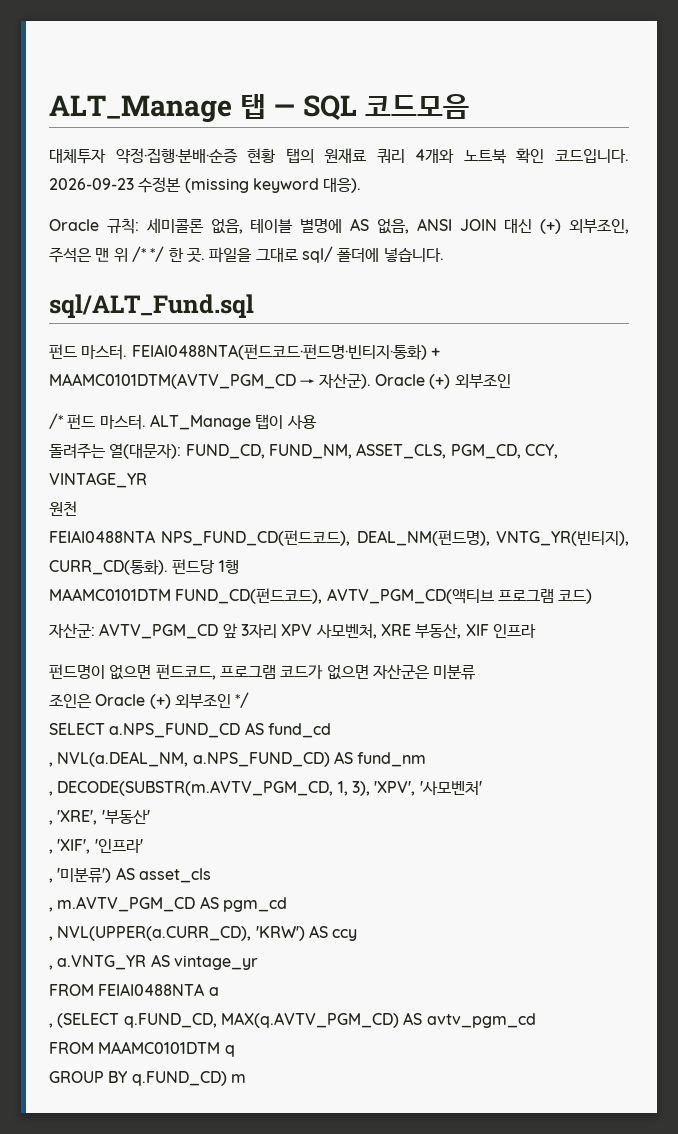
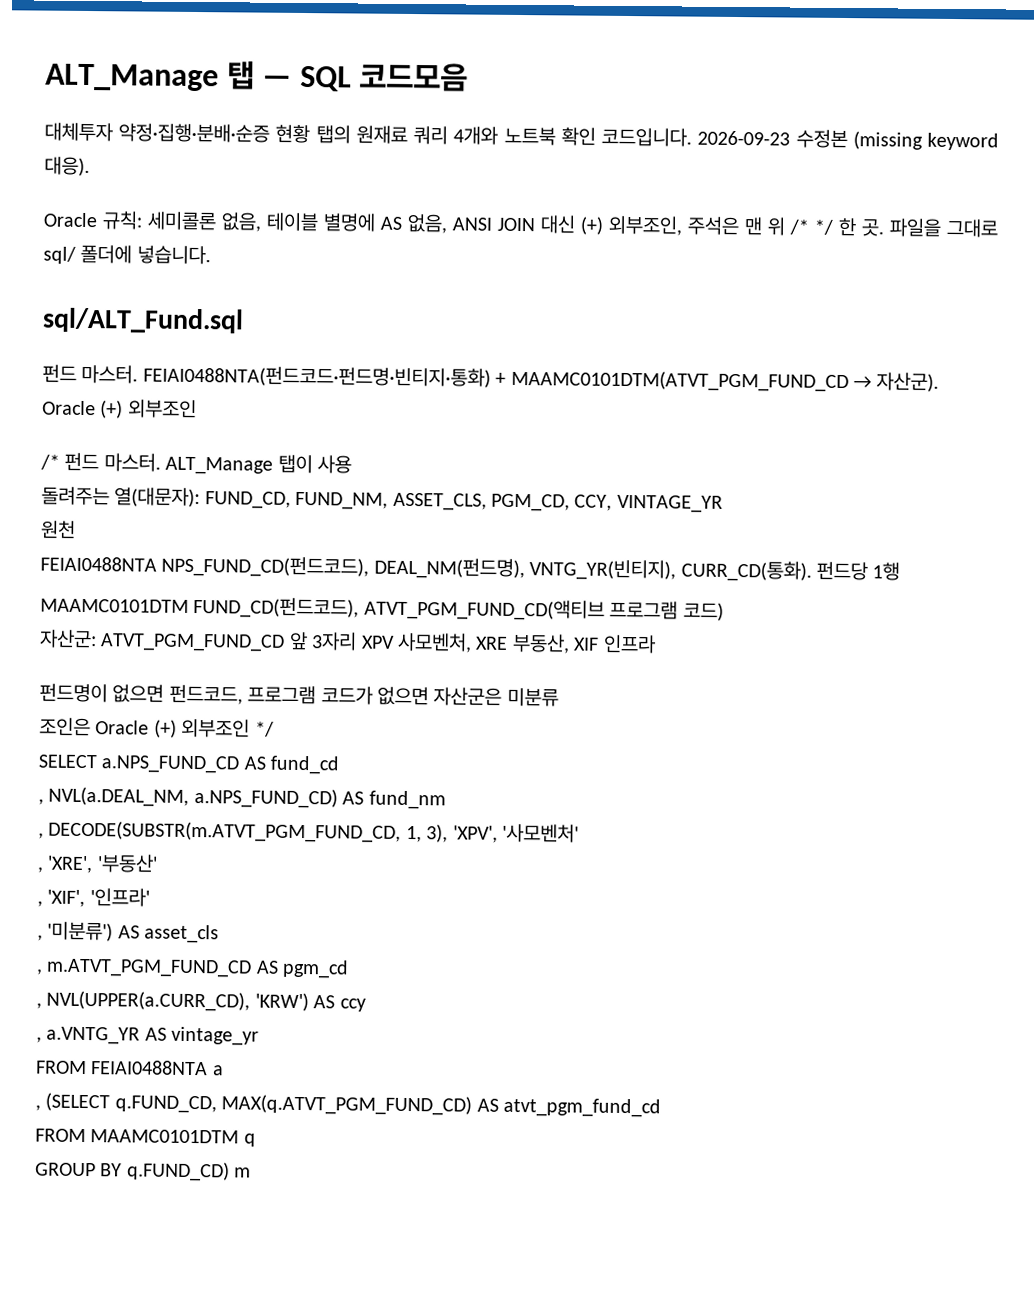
[49,373,296,389] MAAMC0101DTM(AVTV_PGM_CD -> [510,369,849,393] MAAMC0101DTM(ATVT_PGM_FUND_CD
[326,588,494,604] AVTV_PGM_CD(액티브 -> [363,598,605,621] ATVT_PGM_FUND_CD(액티브
[99,623,219,639] AVTV_PGM_CD -> [100,633,286,652] ATVT_PGM_FUND_CD
[57,780,334,796] DECODE(SUBSTR(m.AVTV_PGM_CD, -> [48,820,402,843] DECODE(SUBSTR(m.ATVT_PGM_FUND_CD,
[57,896,196,912] m.AVTV_PGM_CD -> [46,958,253,978] m.ATVT_PGM_FUND_CD
[220,1012,536,1028] MAX(q.AVTV_PGM_CD) AS avtv_pgm_cd -> [221,1094,661,1118] MAX(q.ATVT_PGM_FUND_CD) AS atvt_pgm_fund_cd

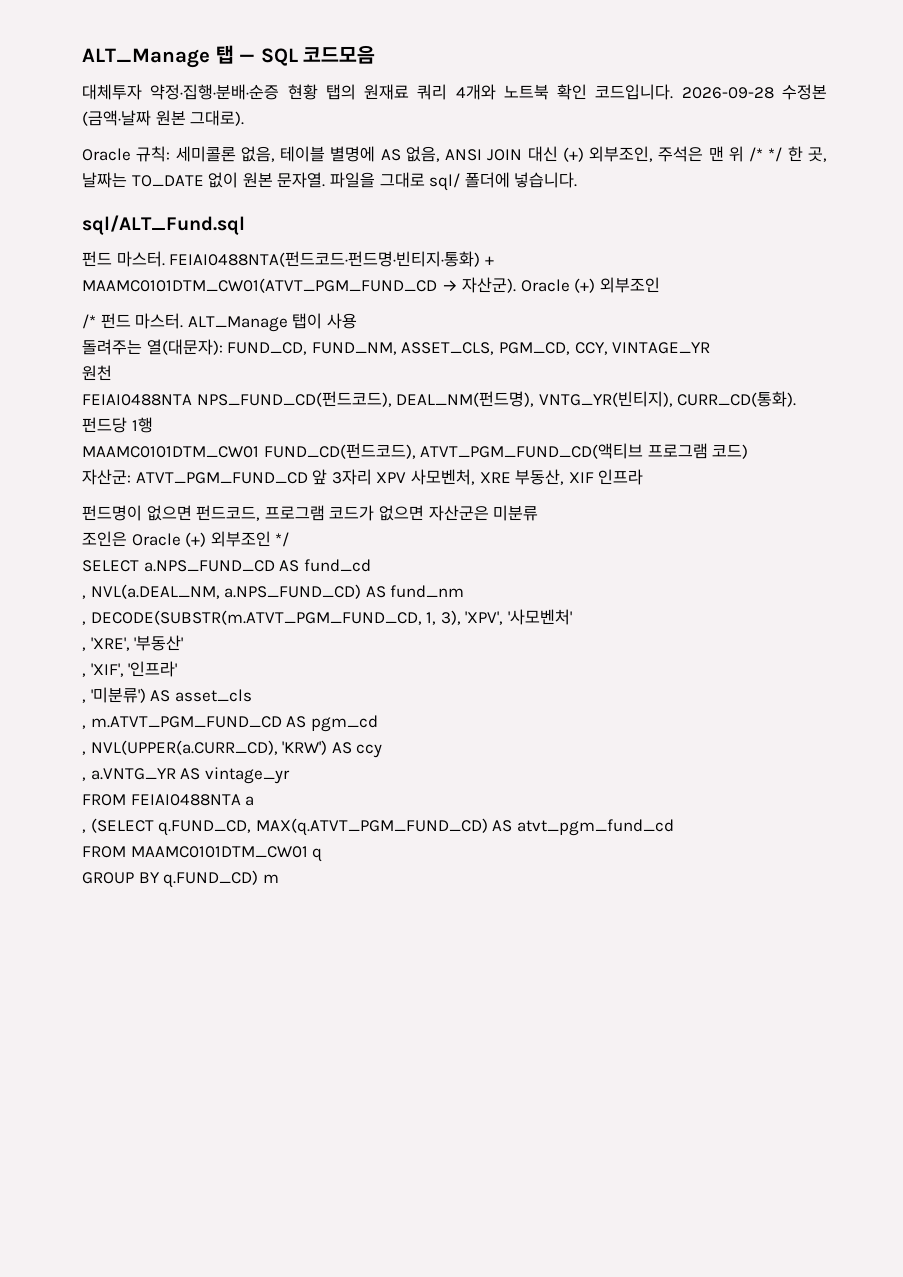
[697,129,1000,151] [44,156,90,177] 2026-09-23 수정본 (missing keyword 대응). -> [681,84,827,100] [82,110,245,126] 2026-09-28 수정본 (금액·날짜 원본 그대로).
[861,219,884,237] 곳. -> [808,147,828,162] [82,172,326,188] 곳, 날짜는 TO_DATE 없이 원본 문자열.
[510,369,849,393] MAAMC0101DTM(ATVT_PGM_FUND_CD -> [82,278,437,293] MAAMC0101DTM_CW01(ATVT_PGM_FUND_CD
[40,598,189,613] MAAMC0101DTM -> [82,446,259,458] MAAMC0101DTM_CW01
[90,1129,240,1144] MAAMC0101DTM -> [130,846,308,858] MAAMC0101DTM_CW01

